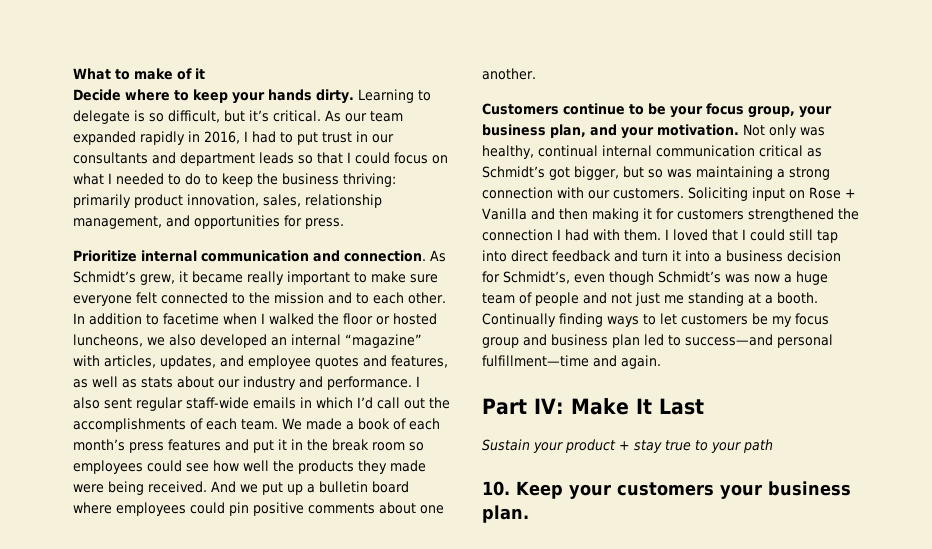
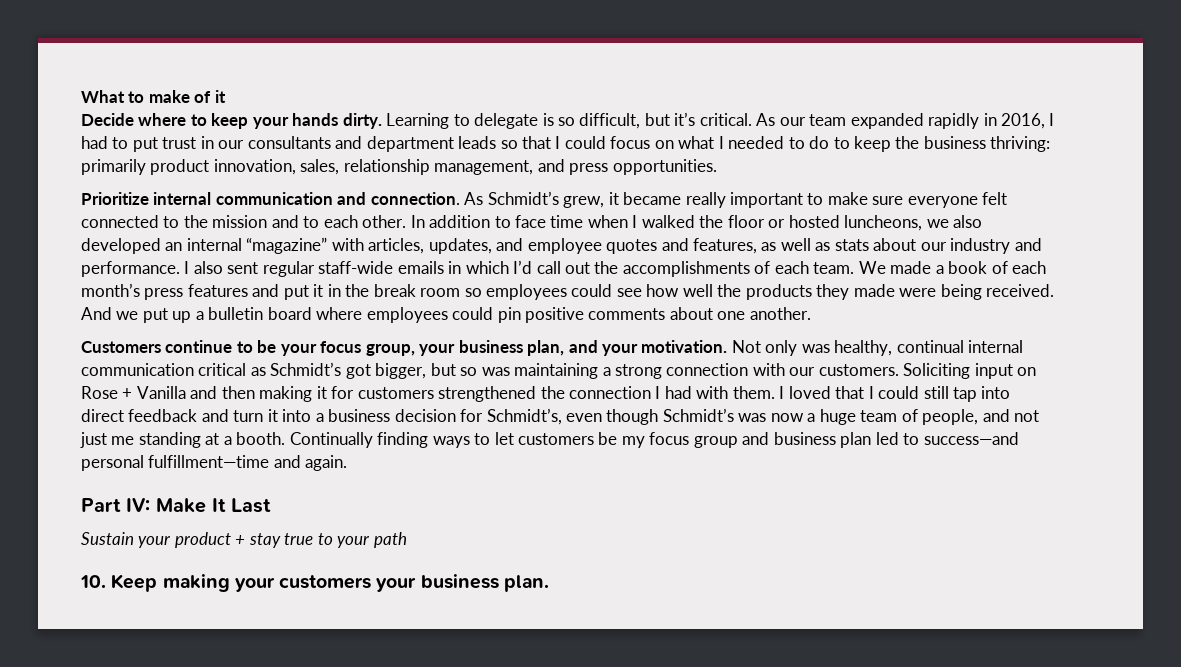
[194,215,344,229] opportunities for press. -> [569,159,717,175] press opportunities.
[163,313,219,325] facetime -> [515,215,584,228] face time
[535,292,579,306] people -> [922,409,979,425] people,
(563, 490) none -> [162,574,230,592] making

